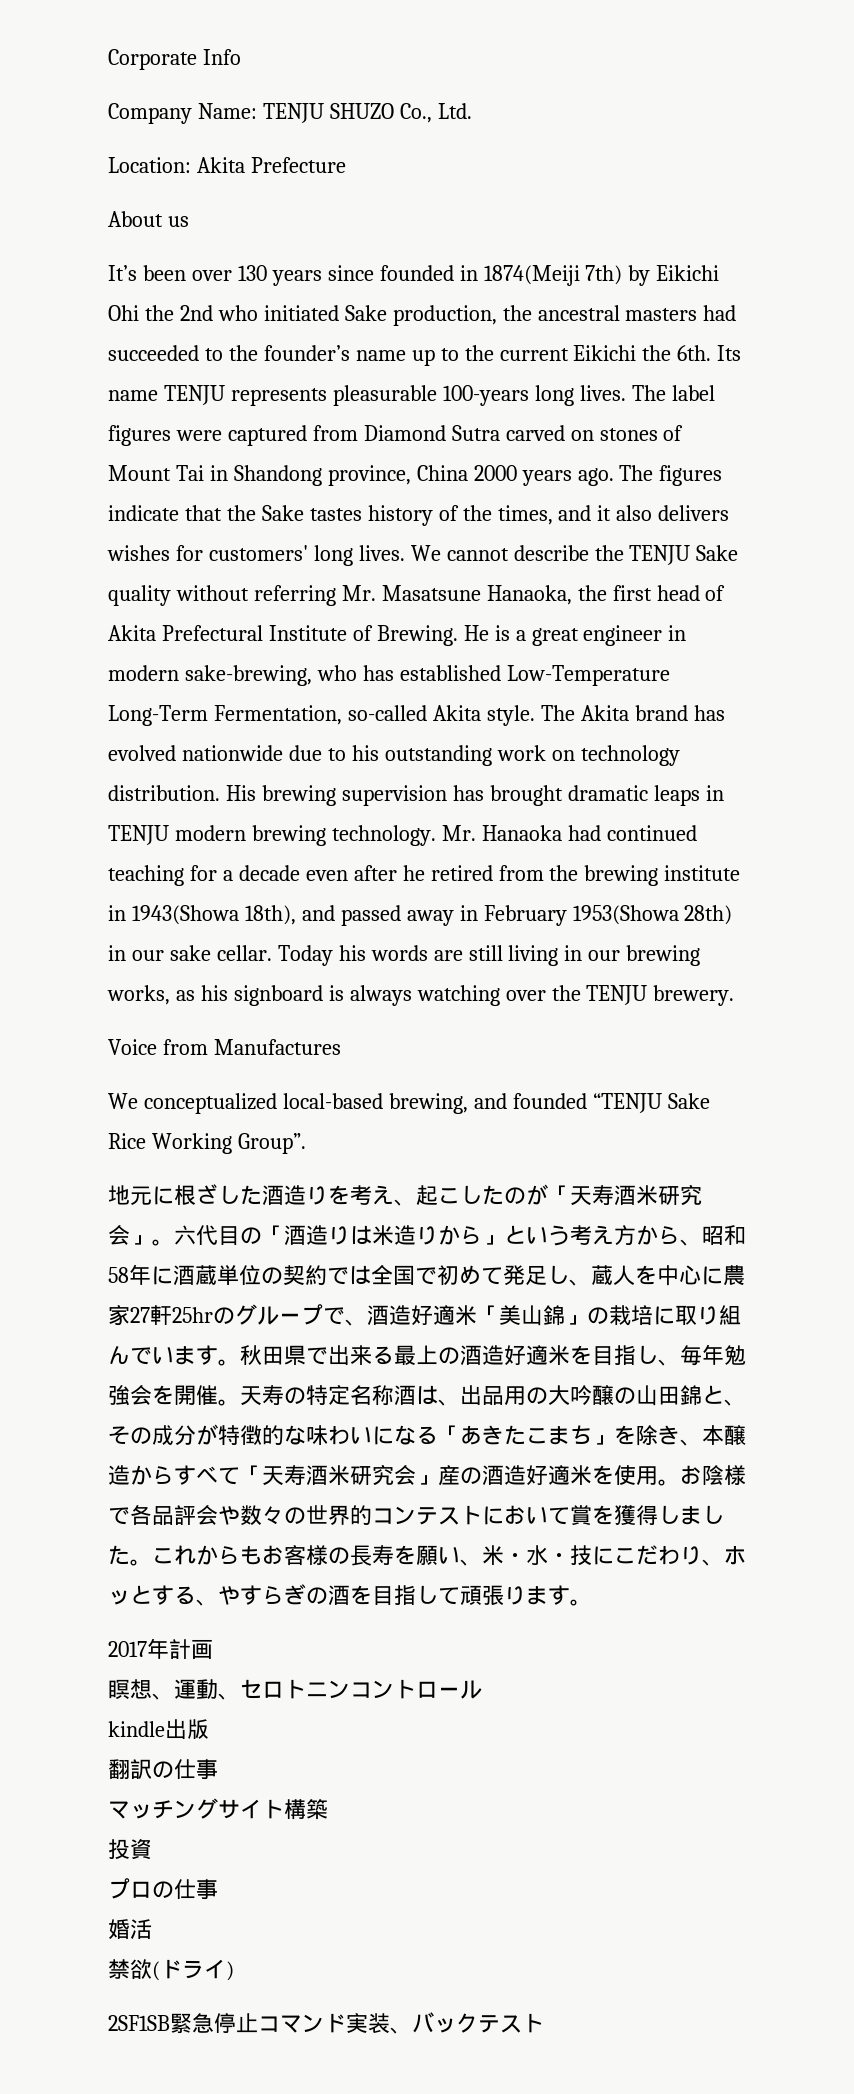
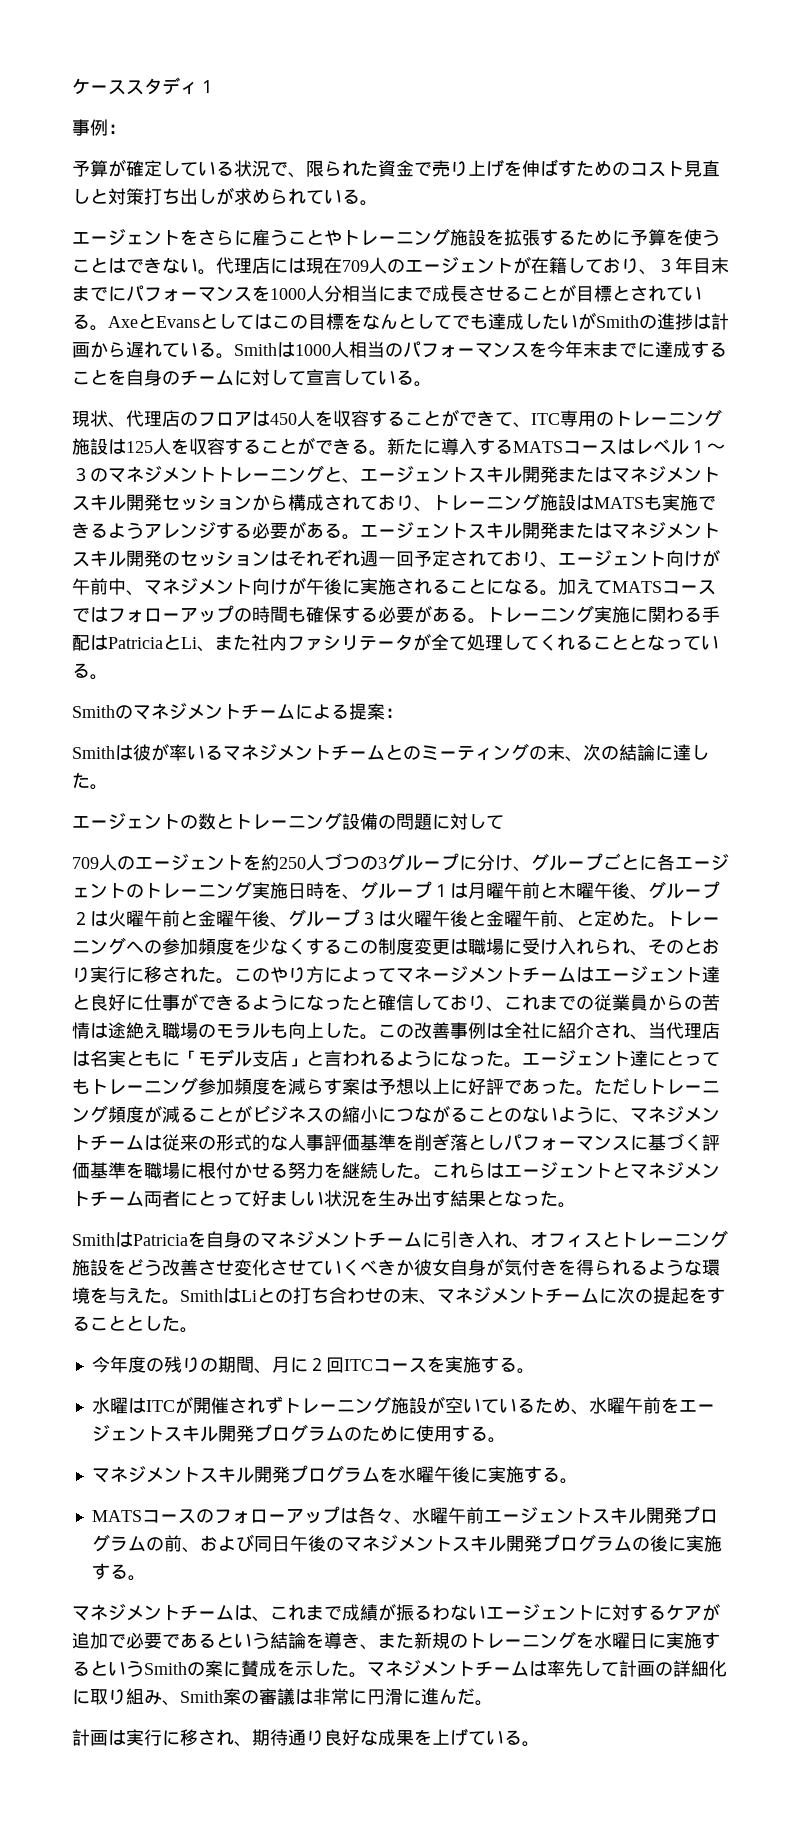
[108,49,241,70] [108,103,472,124] [108,157,346,173] [108,211,189,227] [108,265,720,286] [108,305,737,326] [108,345,742,366] [108,385,715,406] [108,425,684,446] [108,465,723,486] [108,505,730,526] [107,545,739,566] [108,585,726,606] [108,625,687,646] [108,665,670,686] [108,705,725,726] [108,745,680,766] [108,785,724,806] [108,825,697,846] [108,865,741,886] [108,905,733,926] [108,945,701,966] [107,985,735,1006] [108,1039,341,1055] [108,1093,710,1114] [108,1133,306,1154] [108,1184,702,1206] [108,1225,746,1246] [108,1264,745,1286] [108,1304,741,1326] [108,1344,746,1366] [108,1384,746,1406] [108,1424,746,1446] [108,1464,746,1486] [108,1505,724,1526] [108,1545,746,1566] [108,1584,592,1606] [108,1638,213,1659] [108,1679,482,1700] [108,1719,209,1739] [108,1759,218,1780] [108,1798,328,1820] [108,1839,152,1860] [108,1878,218,1900] [108,1919,152,1940] [108,1959,234,1981] [108,2012,544,2034] Corporate Info // Company Name: TENJU SHUZO Co., Ltd. // Location: Akita Prefecture // About us // It’s been over 130 years since founded in 1874(Meiji 7th) by Eikichi Ohi the 2nd who initiated Sake production, the ancestral masters had succeeded to the founder’s name up to the current Eikichi the 6th. Its name TENJU represents pleasurable 100-years long lives. The label figures were captured from Diamond Sutra carved on stones of Mount Tai in Shandong province, China 2000 years ago. The figures indicate that the Sake tastes history of the times, and it also delivers wishes for customers' long lives. We cannot describe the TENJU Sake quality without referring Mr. Masatsune Hanaoka, the first head of Akita Prefectural Institute of Brewing. He is a great engineer in modern sake-brewing, who has established Low-Temperature Long-Term Fermentation, so-called Akita style. The Akita brand has evolved nationwide due to his outstanding work on technology distribution. His brewing supervision has brought dramatic leaps in TENJU modern brewing technology. Mr. Hanaoka had continued teaching for a decade even after he retired from the brewing institute in 1943(Showa 18th), and passed away in February 1953(Showa 28th) in our sake cellar. Today his words are still living in our brewing works, as his signboard is always watching over the TENJU brewery. // Voice from Manufactures // We conceptualized local-based brewing, and founded “TENJU Sake Rice Working Group”. // 地元に根ざした酒造りを考え、起こしたのが「天寿酒米研究会」。六代目の「酒造りは米造りから」という考え方から、昭和58年に酒蔵単位の契約では全国で初めて発足し、蔵人を中心に農家27軒25hrのグループで、酒造好適米「美山錦」の栽培に取り組んでいます。秋田県で出来る最上の酒造好適米を目指し、毎年勉強会を開催。天寿の特定名称酒は、出品用の大吟醸の山田錦と、その成分が特徴的な味わいになる「あきたこまち」を除き、本醸造からすべて「天寿酒米研究会」産の酒造好適米を使用。お陰様で各品評会や数々の世界的コンテストにおいて賞を獲得しました。これからもお客様の⻑寿を願い、米・水・技にこだわり、ホッとする、やすらぎの酒を目指して頑張ります。 // 2017年計画 // 瞑想、運動、セロトニンコントロール // kindle出版 // 翻訳の仕事 // マッチングサイト構築 // 投資 // プロの仕事 // 婚活 // 禁欲(ドライ) // 2SF1SB緊急停止コマンド実装、バックテスト -> [72,77,216,95] [72,119,126,136] [72,159,720,178] [72,187,378,206] [72,228,720,246] [72,256,729,275] [72,284,702,302] [72,312,729,331] [72,341,727,359] [72,369,432,387] [72,409,722,428] [72,437,725,456] [72,465,720,484] [72,493,716,512] [72,521,720,540] [72,549,720,568] [72,577,716,596] [72,605,720,624] [72,633,719,652] [72,663,108,680] [72,703,403,720] [72,743,709,762] [72,772,108,790] [72,812,504,830] [72,853,729,872] [72,881,720,900] [72,909,720,928] [72,937,720,956] [72,966,720,984] [72,993,720,1012] [72,1022,720,1040] [72,1049,720,1068] [72,1077,720,1096] [72,1105,720,1124] [72,1133,720,1151] [72,1162,720,1180] [72,1190,576,1208] [72,1230,728,1249] [72,1258,720,1276] [72,1287,725,1305] [72,1315,198,1333] [91,1356,535,1374] [91,1396,715,1415] [91,1424,506,1443] [91,1465,578,1484] [91,1506,718,1525] [91,1534,722,1553] [91,1563,146,1581] [72,1603,720,1622] [72,1631,720,1650] [72,1660,727,1678] [72,1688,493,1706] [72,1728,540,1747] ケーススタディ１ // 事例： // 予算が確定している状況で、限られた資金で売り上げを伸ばすためのコスト見直しと対策打ち出しが求められている。 // エージェントをさらに雇うことやトレーニング施設を拡張するために予算を使うことはできない。代理店には現在709人のエージェントが在籍しており、３年目末までにパフォーマンスを1000人分相当にまで成長させることが目標とされている。AxeとEvansとしてはこの目標をなんとしてでも達成したいがSmithの進捗は計画から遅れている。Smithは1000人相当のパフォーマンスを今年末までに達成することを自身のチームに対して宣言している。 // 現状、代理店のフロアは450人を収容することができて、ITC専用のトレーニング施設は125人を収容することができる。新たに導入するMATSコースはレベル１〜３のマネジメントトレーニングと、エージェントスキル開発またはマネジメントスキル開発セッションから構成されており、トレーニング施設はMATSも実施できるようアレンジする必要がある。エージェントスキル開発またはマネジメントスキル開発のセッションはそれぞれ週一回予定されており、エージェント向けが午前中、マネジメント向けが午後に実施されることになる。加えてMATSコースではフォローアップの時間も確保する必要がある。トレーニング実施に関わる手配はPatriciaとLi、また社内ファシリテータが全て処理してくれることとなっている。 // Smithのマネジメントチームによる提案： // Smithは彼が率いるマネジメントチームとのミーティングの末、次の結論に達した。 // エージェントの数とトレーニング設備の問題に対して // 709人のエージェントを約250人づつの3グループに分け、グループごとに各エージェントのトレーニング実施日時を、グループ１は月曜午前と木曜午後、グループ２は火曜午前と金曜午後、グループ３は火曜午後と金曜午前、と定めた。トレーニングへの参加頻度を少なくするこの制度変更は職場に受け入れられ、そのとおり実行に移された。このやり方によってマネージメントチームはエージェント達と良好に仕事ができるようになったと確信しており、これまでの従業員からの苦情は途絶え職場のモラルも向上した。この改善事例は全社に紹介され、当代理店は名実ともに「モデル支店」と言われるようになった。エージェント達にとってもトレーニング参加頻度を減らす案は予想以上に好評であった。ただしトレーニング頻度が減ることがビジネスの縮小につながることのないように、マネジメントチームは従来の形式的な人事評価基準を削ぎ落としパフォーマンスに基づく評価基準を職場に根付かせる努力を継続した。これらはエージェントとマネジメントチーム両者にとって好ましい状況を生み出す結果となった。 // SmithはPatriciaを自身のマネジメントチームに引き入れ、オフィスとトレーニング施設をどう改善させ変化させていくべきか彼女自身が気付きを得られるような環境を与えた。SmithはLiとの打ち合わせの末、マネジメントチームに次の提起をすることとした。 // 今年度の残りの期間、月に２回ITCコースを実施する。 // 水曜はITCが開催されずトレーニング施設が空いているため、水曜午前をエージェントスキル開発プログラムのために使用する。 // マネジメントスキル開発プログラムを水曜午後に実施する。 // MATSコースのフォローアップは各々、水曜午前エージェントスキル開発プログラムの前、および同日午後のマネジメントスキル開発プログラムの後に実施する。 // マネジメントチームは、これまで成績が振るわないエージェントに対するケアが追加で必要であるという結論を導き、また新規のトレーニングを水曜日に実施するというSmithの案に賛成を示した。マネジメントチームは率先して計画の詳細化に取り組み、Smith案の審議は非常に円滑に進んだ。 // 計画は実行に移され、期待通り良好な成果を上げている。

